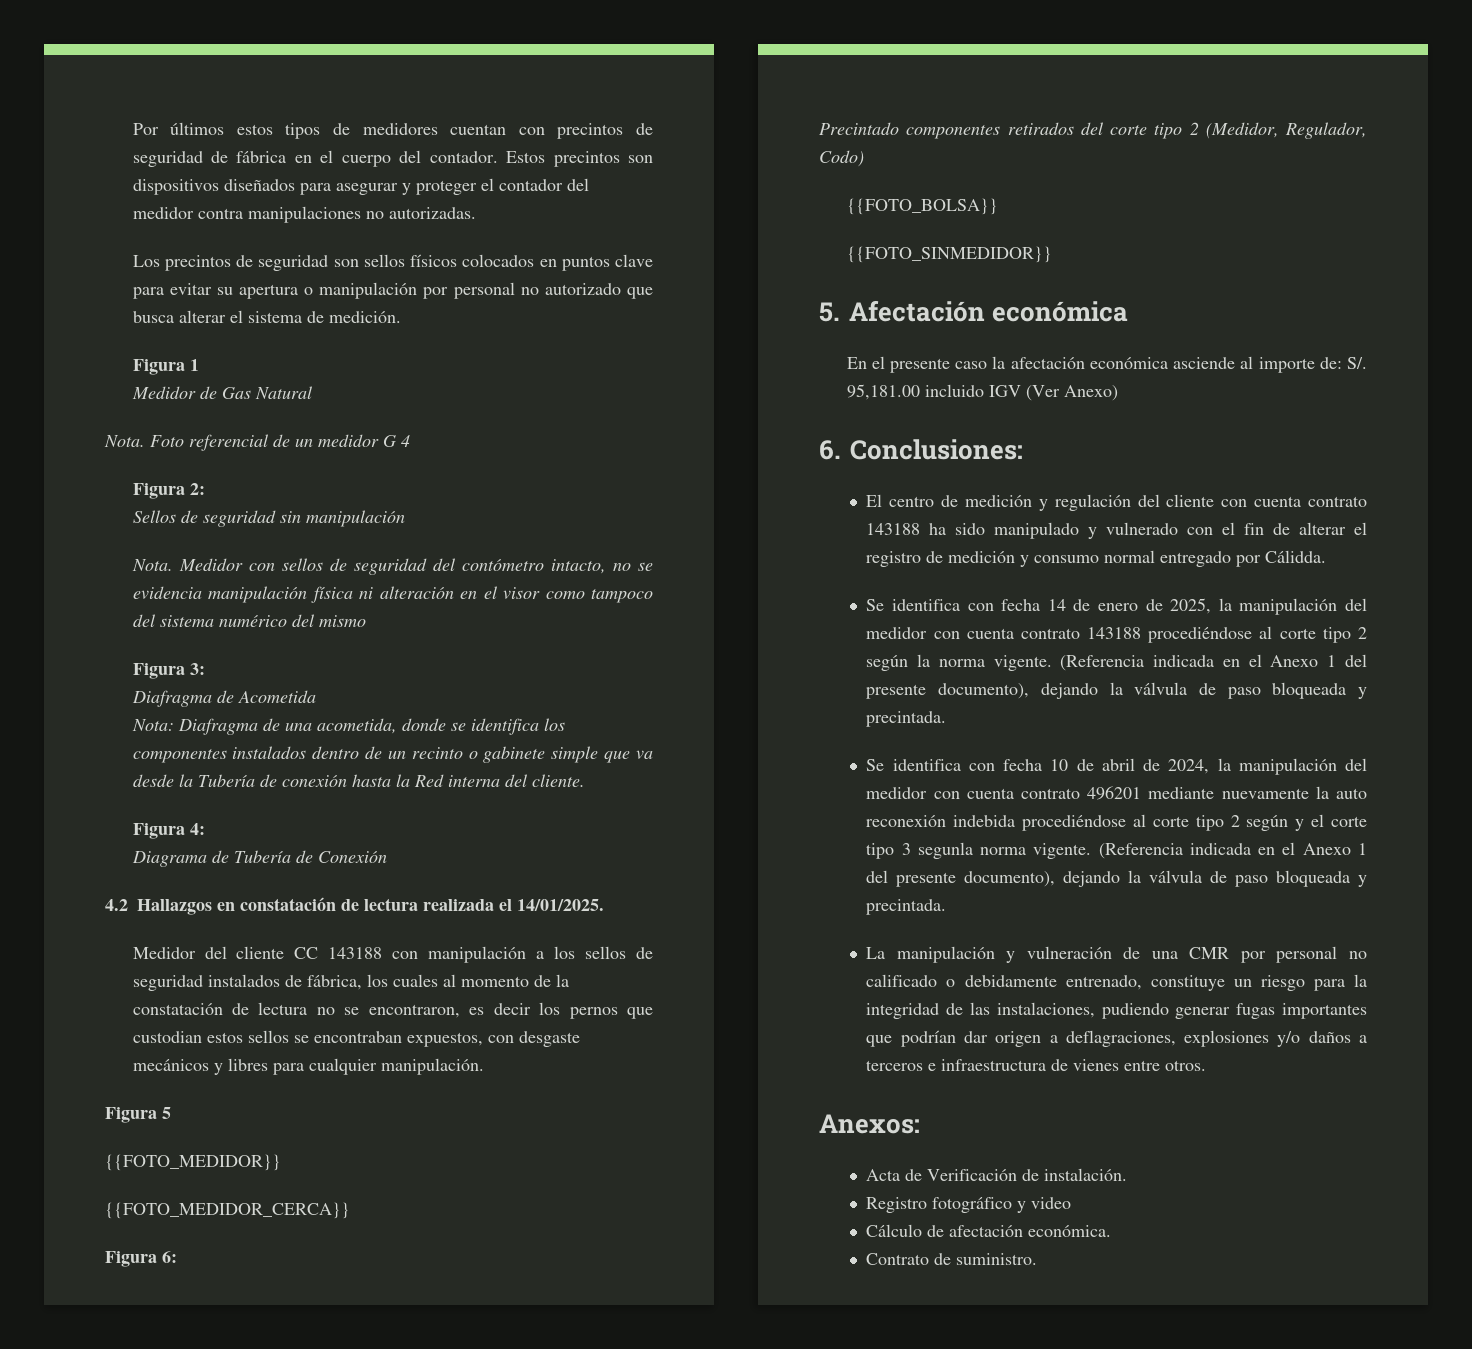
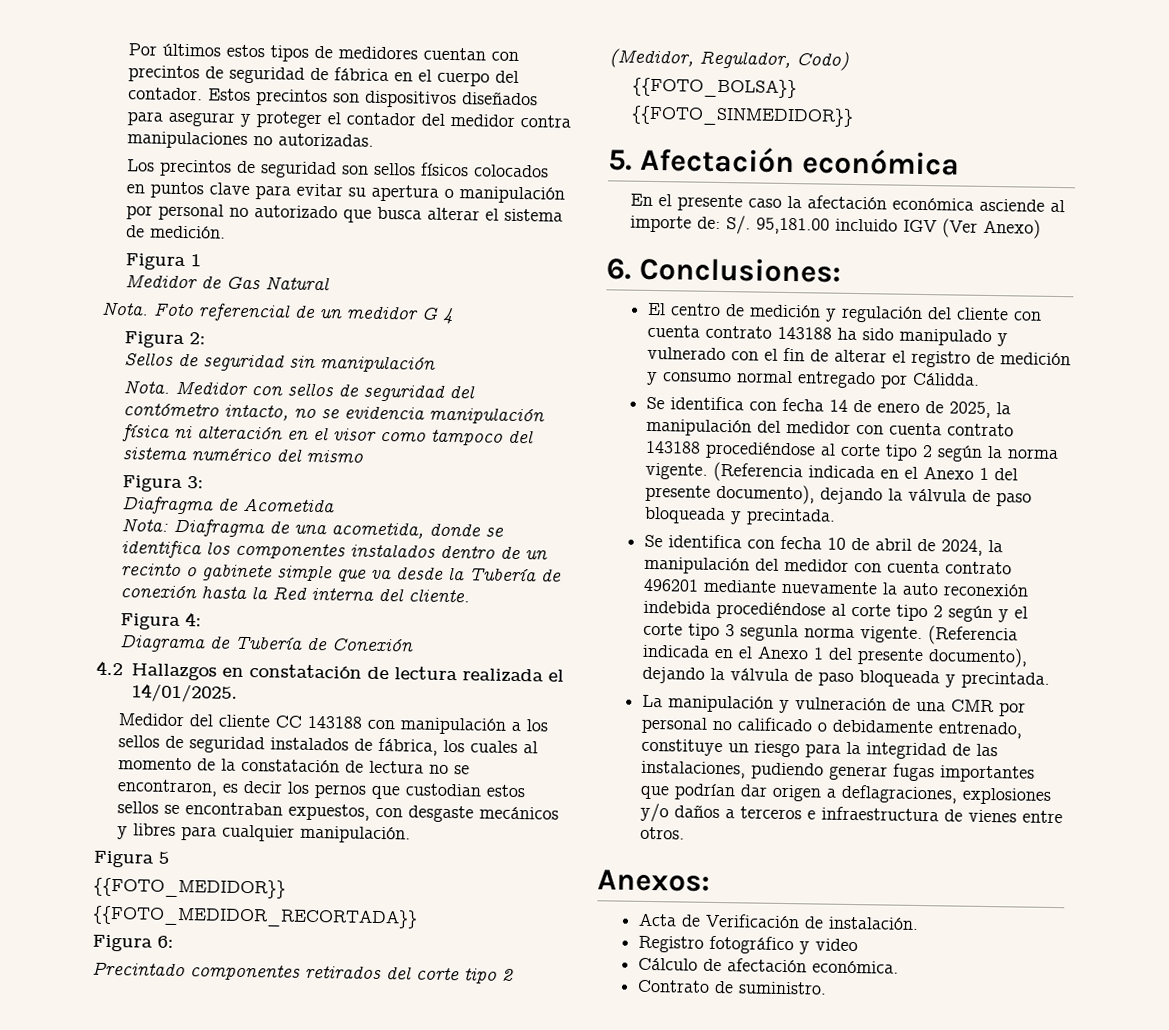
[105,1202,350,1219] {{FOTO_MEDIDOR_CERCA}} -> [92,905,418,929] {{FOTO_MEDIDOR_RECORTADA}}

